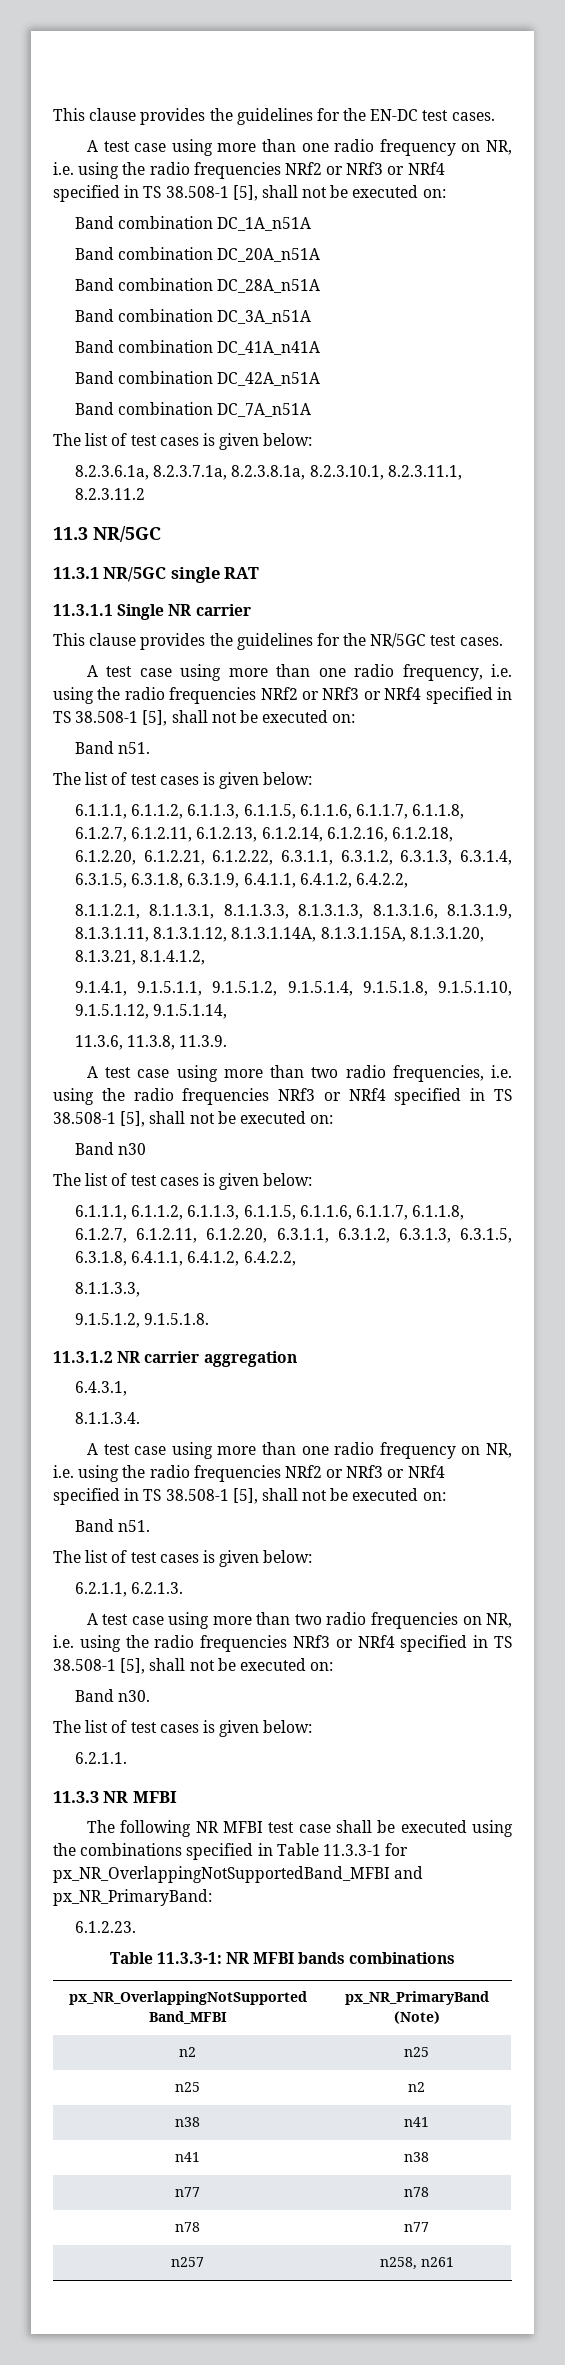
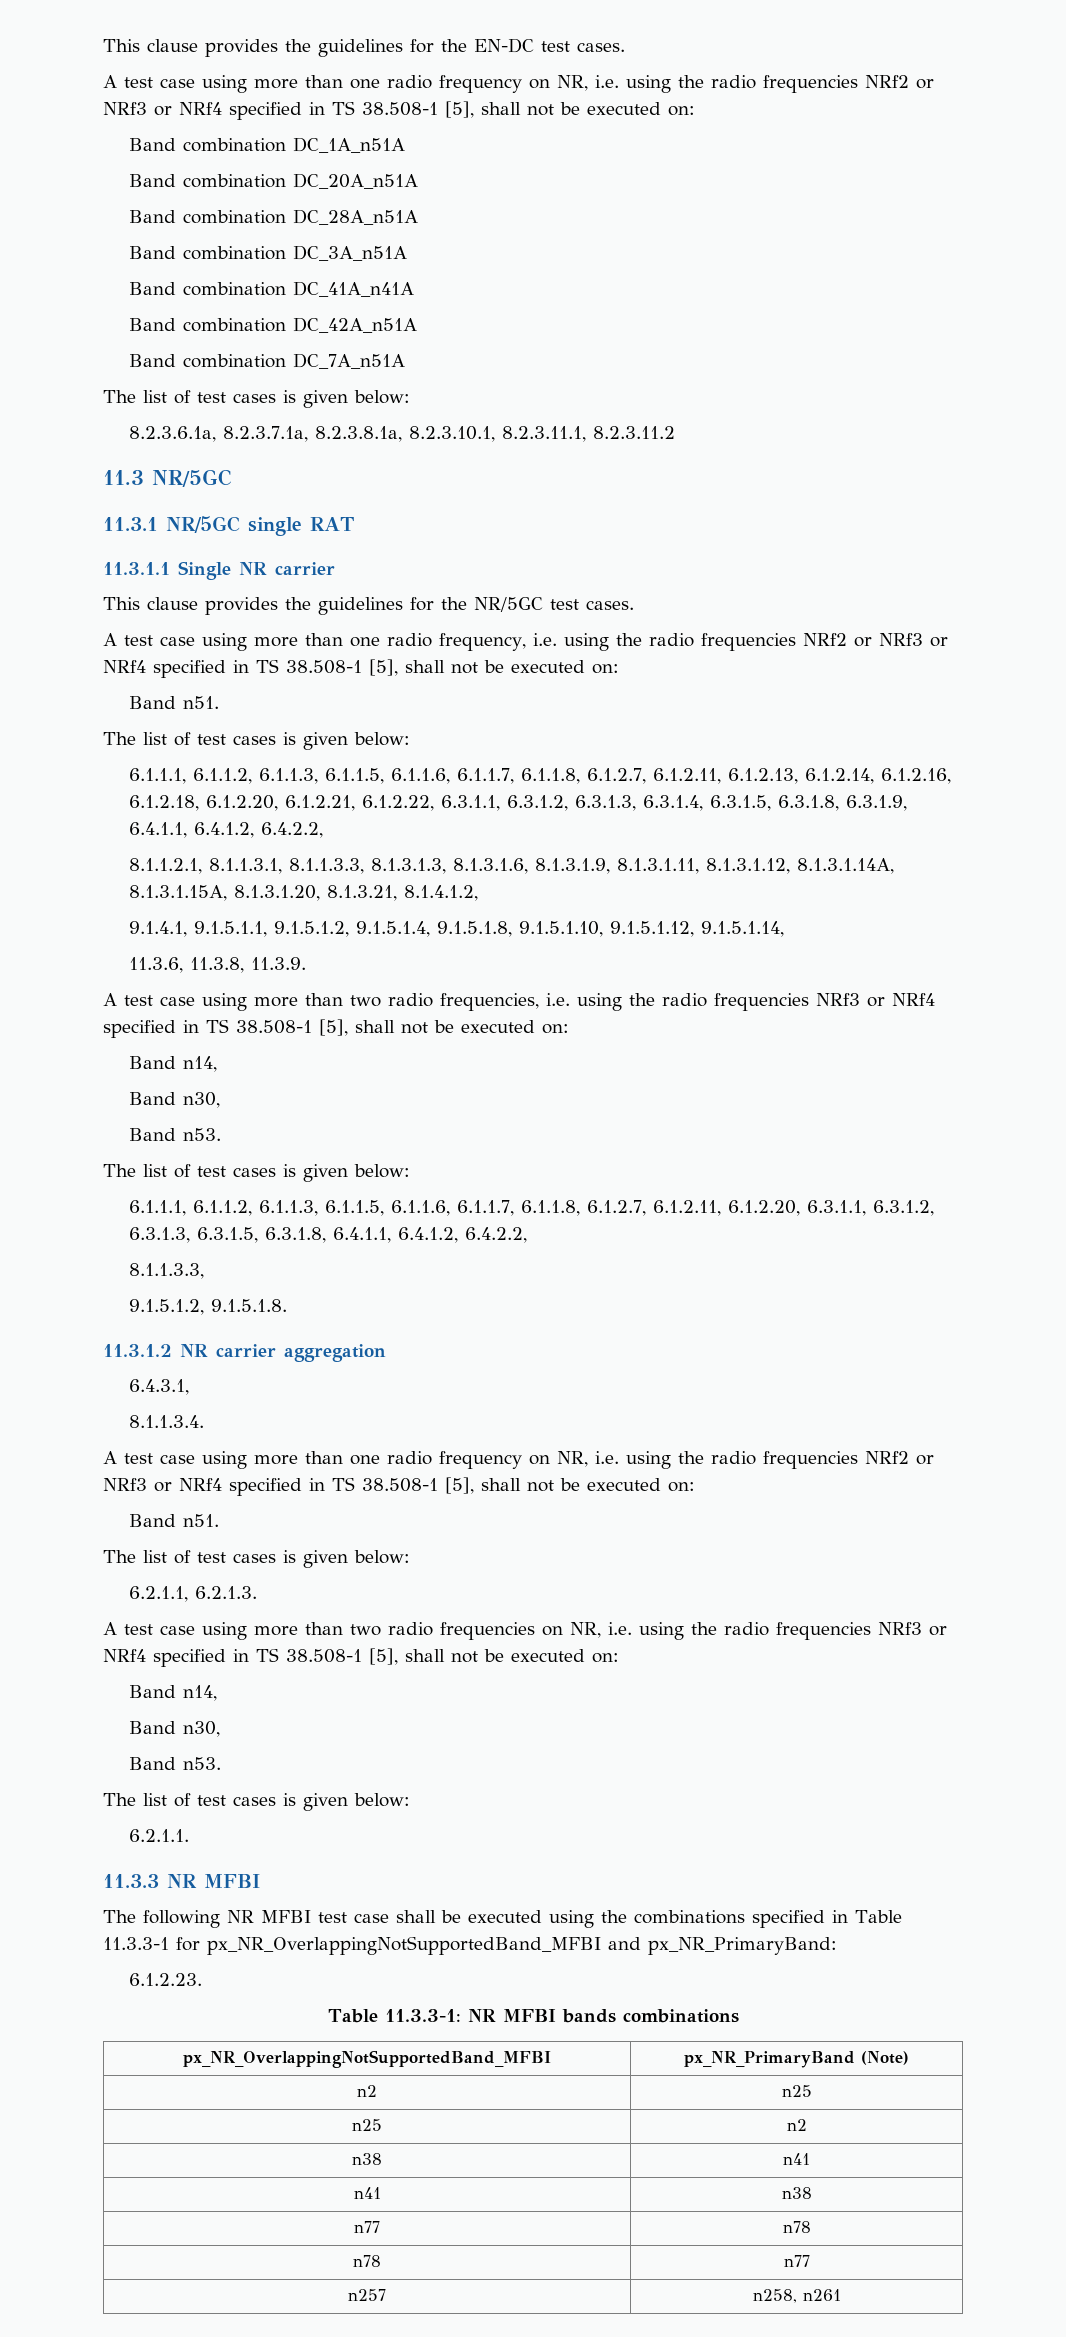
[118,1143,147,1155] n30 -> [182,1056,217,1072] [128,1092,220,1108] [128,1128,221,1141] n14, // Band n30, // Band n53.
[118,1690,151,1702] n30. -> [182,1685,217,1701] [128,1721,220,1737] [128,1757,221,1770] n14, // Band n30, // Band n53.

